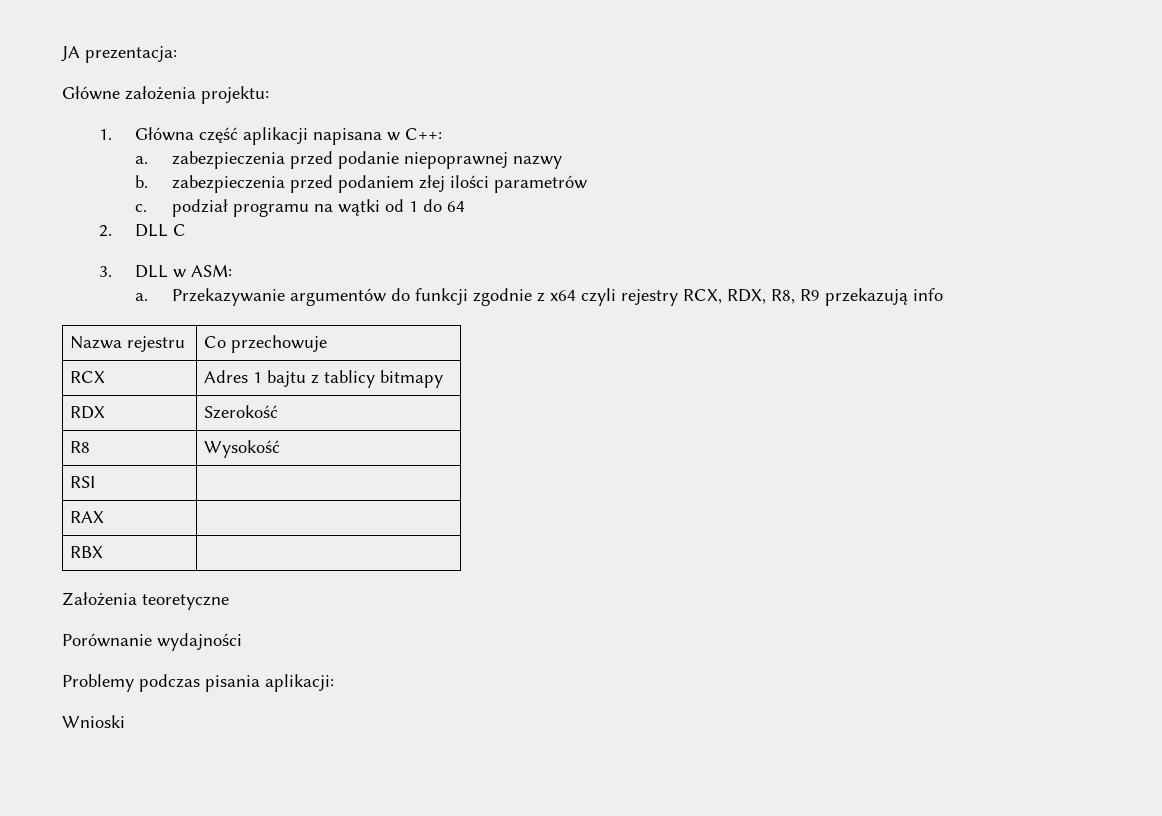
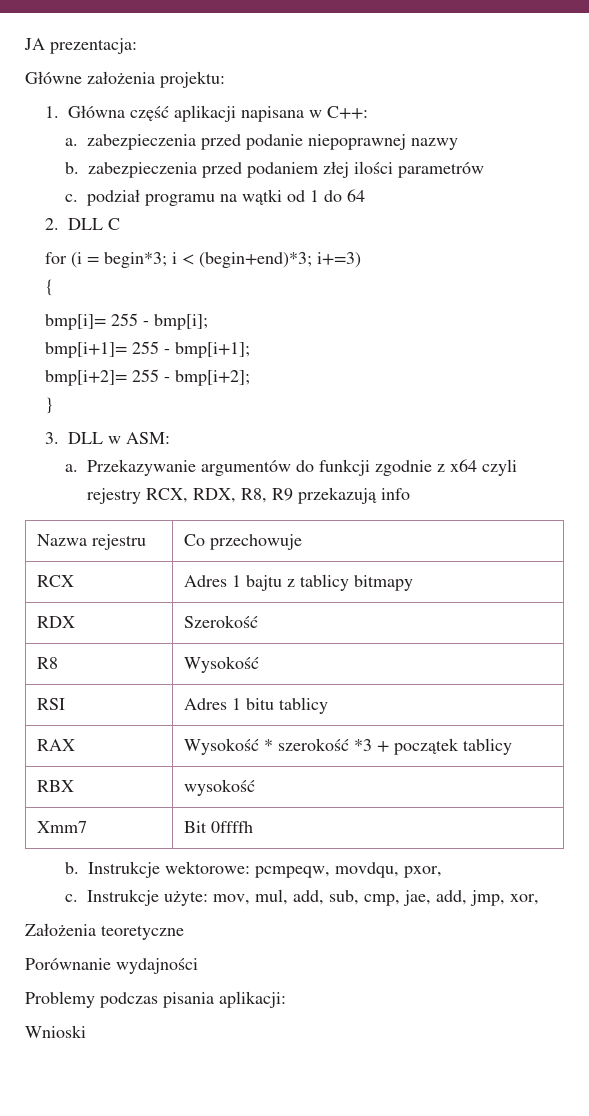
(187, 230) none -> [44,252,361,268] [44,279,54,296] [44,313,208,330] [44,341,250,358] [44,369,250,386] [44,397,54,414] // for (i = begin*3; i < (begin+end)*3; i+=3) // { // bmp[i]= 255 - bmp[i]; // bmp[i+1]= 255 - bmp[i+1]; // bmp[i+2]= 255 - bmp[i+2]; // }
[70,511,105,523] [70,546,104,558] // RAX | // RBX | -> [184,697,329,714] [37,739,76,751] [184,738,513,755] [37,780,75,792] [184,779,256,796] [37,821,88,833] [184,821,254,833] [64,861,442,878] [64,889,539,906] Adres 1 bitu tablicy // RAX | Wysokość * szerokość *3 + początek tablicy // RBX | wysokość // Xmm7 | Bit 0ffffh // b. Instrukcje wektorowe: pcmpeqw, movdqu, pxor, // c. Instrukcje użyte: mov, mul, add, sub, cmp, jae, add, jmp, xor,

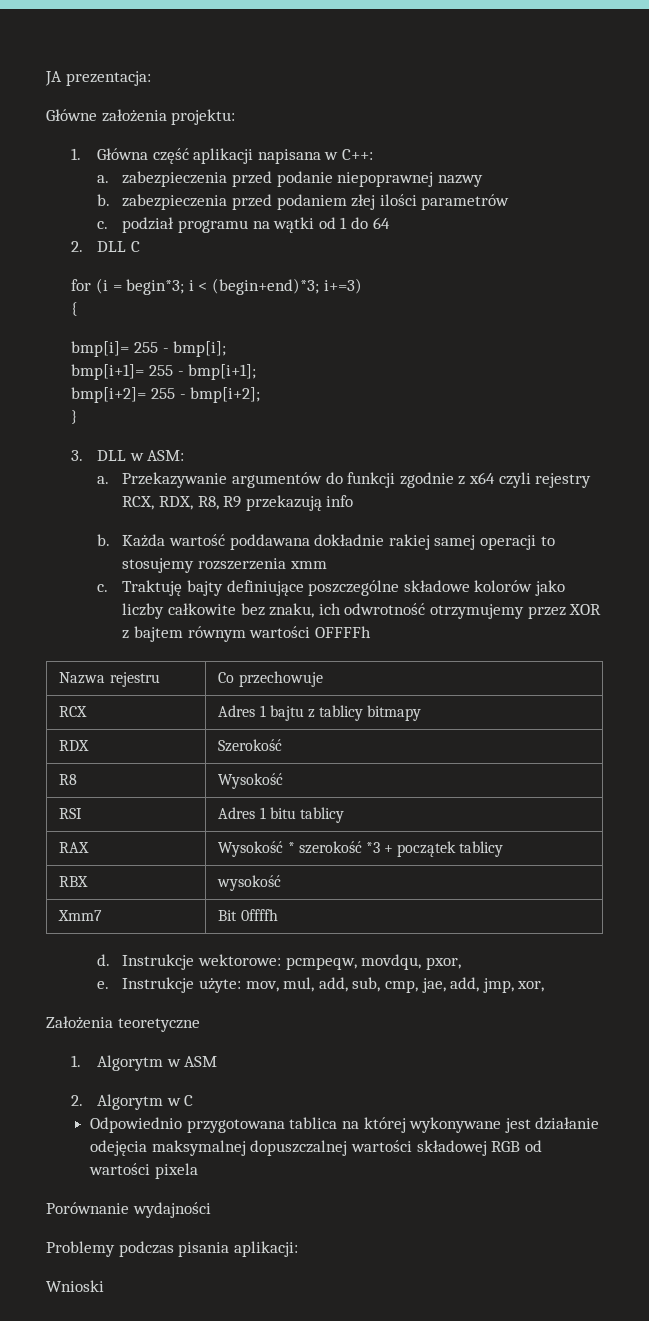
(410, 494) none -> [96,534,555,550] [122,558,327,573] [96,580,565,596] [122,603,602,619] [122,626,371,642] // b. Każda wartość poddawana dokładnie rakiej samej operacji to stosujemy rozszerzenia xmm // c. Traktuję bajty definiujące poszczególne składowe kolorów jako liczby całkowite bez znaku, ich odwrotność otrzymujemy przez XOR z bajtem równym wartości OFFFFh
[64,862,79,874] b. -> [96,954,110,966] d.
[64,894,78,902] c. -> [96,981,109,989] e.
(184, 932) none -> [71,1055,218,1071] [71,1094,194,1110] [90,1117,600,1133] [90,1140,542,1156] [89,1163,198,1179] // 1. Algorytm w ASM // 2. Algorytm w C // Odpowiednio przygotowana tablica na której wykonywane jest działanie odejęcia maksymalnej dopuszczalnej wartości składowej RGB od wartości pixela

